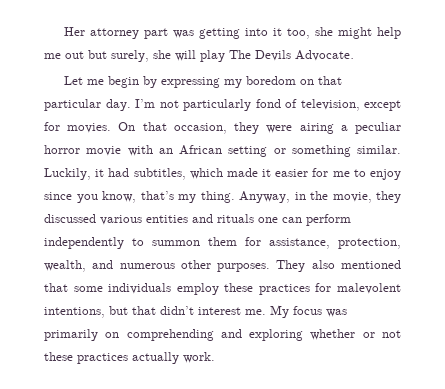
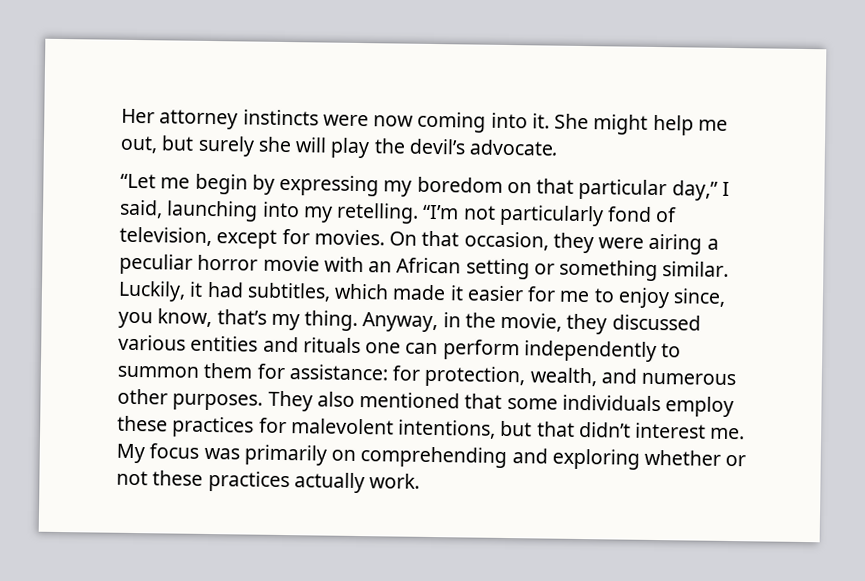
[144,27,401,39] [44,50,354,62] [64,76,84,85] part was getting into it too, she might help me out but surely, she will play The Devils Advocate. // Let -> [242,109,728,136] [120,135,560,159] [120,173,156,189] instincts were now coming into it. She might help me out, but surely she will play the devil’s advocate. // “Let
[105,99,155,111] day. I’m -> [671,180,730,201] [119,199,460,224] day,” I said, launching into my retelling. “I’m
[44,192,72,200] since -> [673,288,727,307] since,
[269,238,330,249] assistance, -> [288,364,421,381] assistance: for

